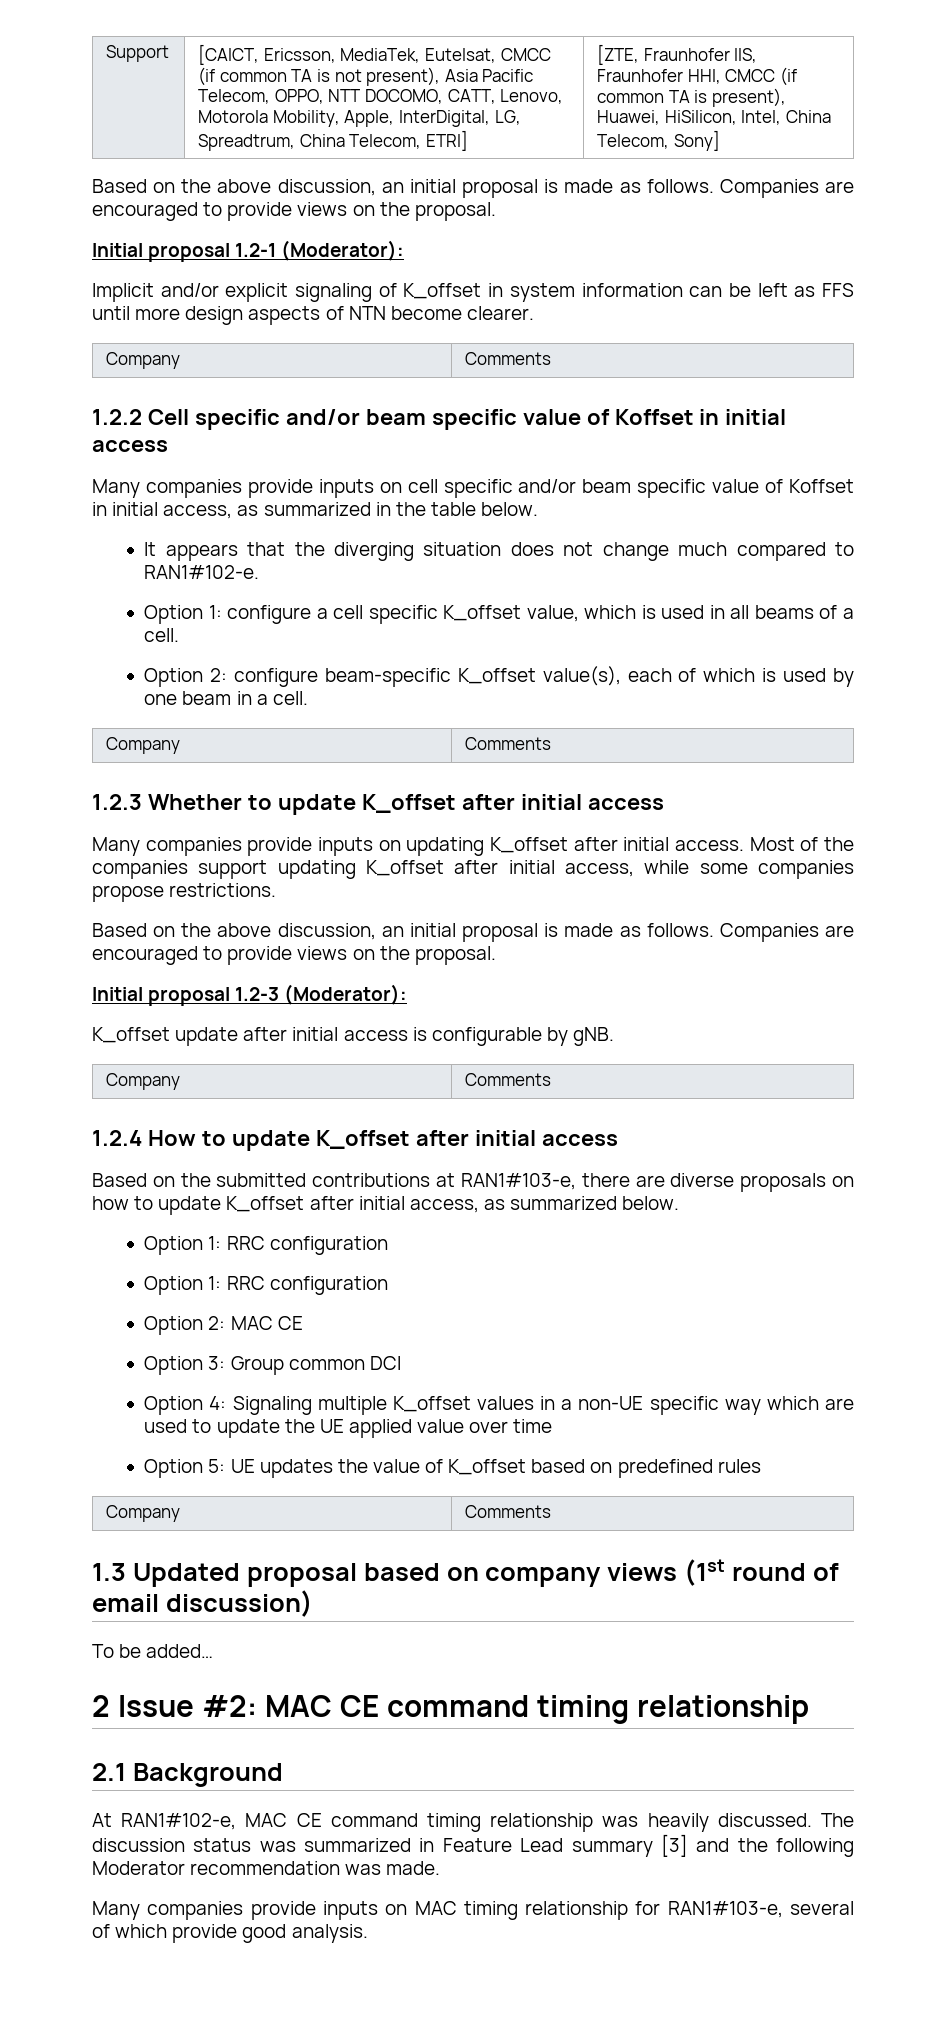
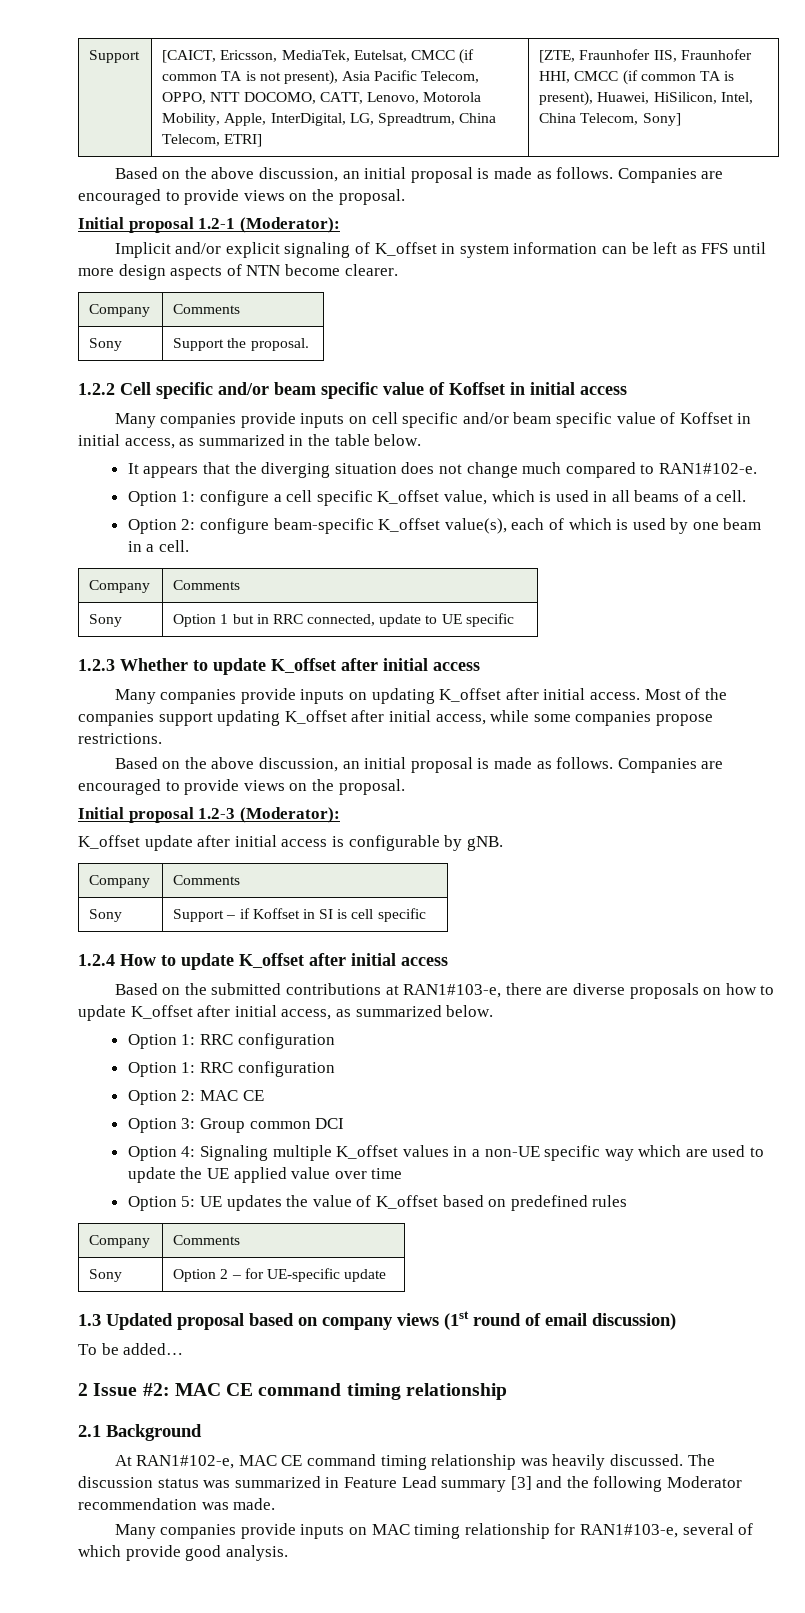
(552, 358) none -> [89,338,123,351] [173,338,309,351] // Sony | Support the proposal.
(552, 743) none -> [89,614,123,627] [173,613,514,627] // Sony | Option 1 but in RRC connected, update to UE specific
(552, 1079) none -> [89,909,123,922] [173,908,426,922] // Sony | Support – if Koffset in SI is cell specific
(552, 1511) none -> [89,1269,123,1282] [173,1268,387,1282] // Sony | Option 2 – for UE-specific update

